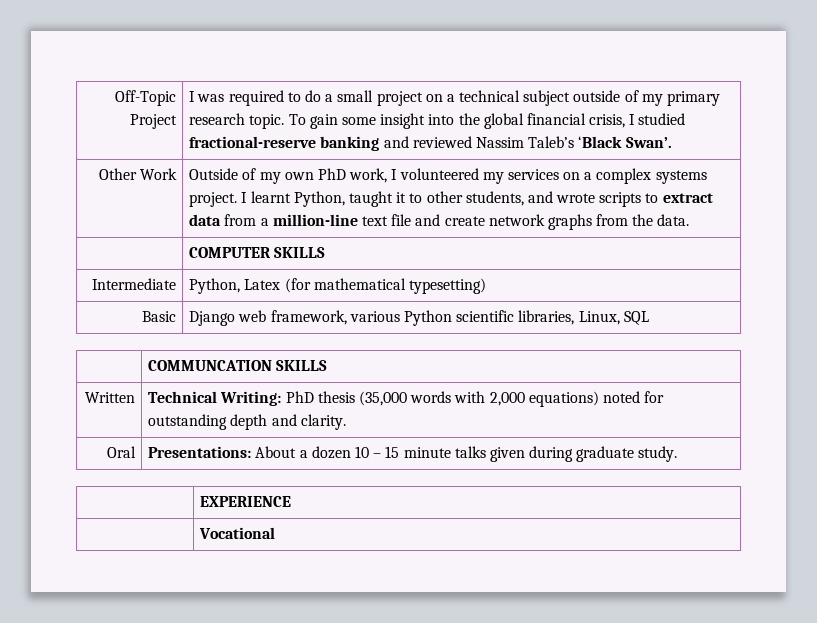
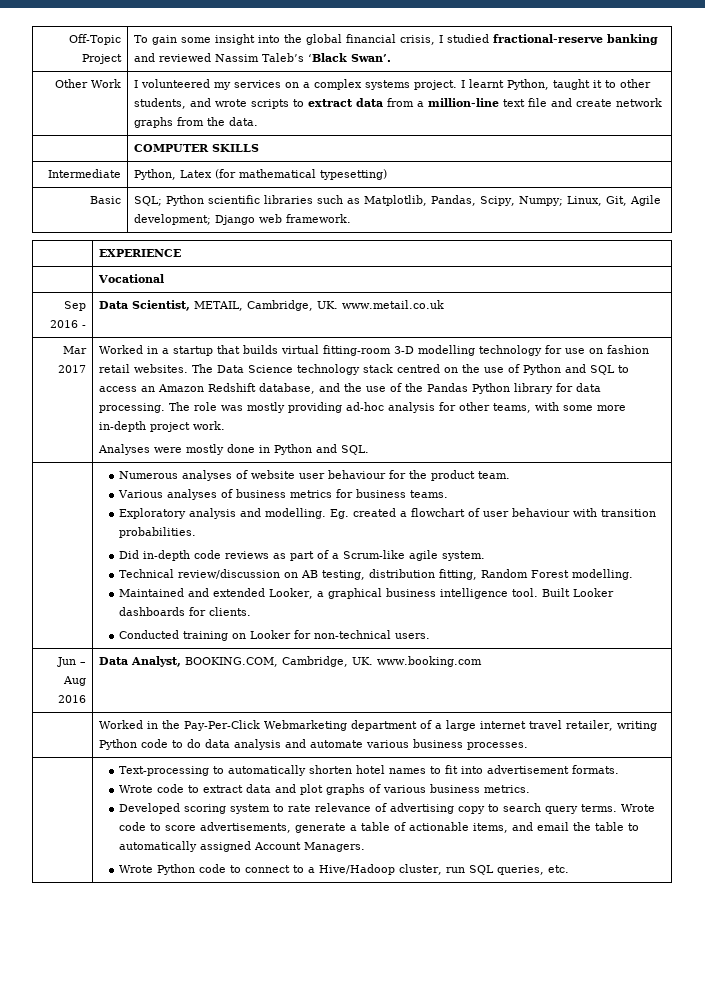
[189,90,720,106] [189,113,285,129] I was required to do a small project on a technical subject outside of my primary research topic. -> (123, 59) none
[189,168,388,184] Outside of my own PhD work, -> (122, 83) none
[189,310,649,326] [148,360,328,371] [84,392,135,403] [148,391,665,407] [148,414,346,430] [106,446,136,458] [148,446,678,462] [200,496,292,507] [199,527,276,539] Django web framework, various Python scientific libraries, Linux, SQL // | COMMUNCATION SKILLS // Written | Technical Writing: PhD thesis (35,000 words with 2,000 equations) noted for outstanding depth and clarity. // Oral | Presentations: About a dozen 10 – 15 minute talks given during graduate study. // | EXPERIENCE // | Vocational -> [133,195,661,206] [133,214,351,225] [98,249,181,257] [97,274,164,283] [64,301,87,311] [50,320,87,328] [98,300,444,311] [63,346,88,354] [58,365,87,373] [98,345,649,356] [98,364,629,375] [98,383,601,394] [98,402,626,413] [98,421,225,432] [97,444,369,455] [119,470,511,481] [118,489,449,500] [119,508,657,519] [119,527,197,538] [119,550,486,561] [119,569,634,580] [119,588,615,599] [119,607,252,616] [119,630,431,641] [57,657,87,667] [63,676,87,686] [58,695,87,703] [98,656,482,667] [98,720,657,731] [98,739,528,750] [119,765,620,776] [119,784,531,795] [119,803,656,814] [119,822,640,833] [119,841,366,852] [119,864,570,875] SQL; Python scientific libraries such as Matplotlib, Pandas, Scipy, Numpy; Linux, Git, Agile development; Django web framework. // | EXPERIENCE // | Vocational // Sep 2016 - | Data Scientist, METAIL, Cambridge, UK. www.metail.co.uk // Mar 2017 | Worked in a startup that builds virtual fitting-room 3-D modelling technology for use on fashion retail websites. The Data Science technology stack centred on the use of Python and SQL to access an Amazon Redshift database, and the use of the Pandas Python library for data processing. The role was mostly providing ad-hoc analysis for other teams, with some more in-depth project work. // Analyses were mostly done in Python and SQL. // | Numerous analyses of website user behaviour for the product team. // Various analyses of business metrics for business teams. // Exploratory analysis and modelling. Eg. created a flowchart of user behaviour with transition probabilities. // Did in-depth code reviews as part of a Scrum-like agile system. // Technical review/discussion on AB testing, distribution fitting, Random Forest modelling. // Maintained and extended Looker, a graphical business intelligence tool. Built Looker dashboards for clients. // Conducted training on Looker for non-technical users. // Jun – Aug 2016 | Data Analyst, BOOKING.COM, Cambridge, UK. www.booking.com // | Worked in the Pay-Per-Click Webmarketing department of a large internet travel retailer, writing Python code to do data analysis and automate various business processes. // | Text-processing to automatically shorten hotel names to fit into advertisement formats. // Wrote code to extract data and plot graphs of various business metrics. // Developed scoring system to rate relevance of advertising copy to search query terms. Wrote code to score advertisements, generate a table of actionable items, and email the table to automatically assigned Account Managers. // Wrote Python code to connect to a Hive/Hadoop cluster, run SQL queries, etc.

